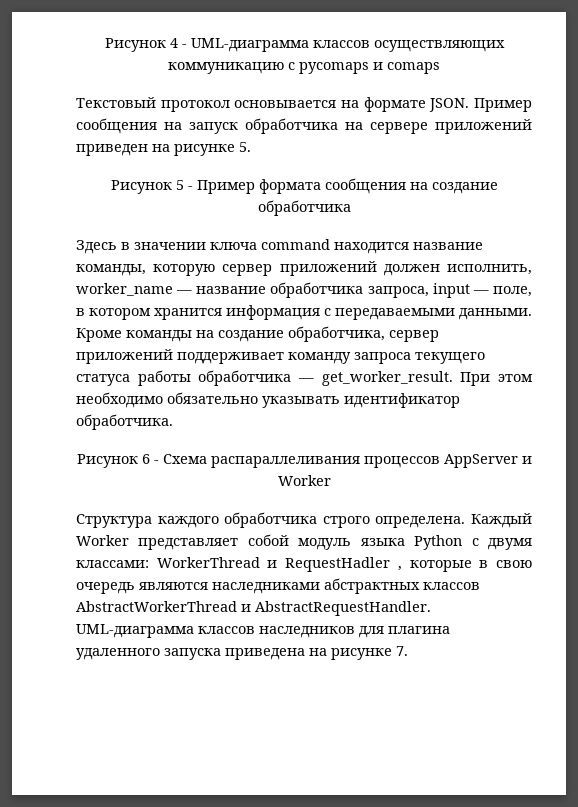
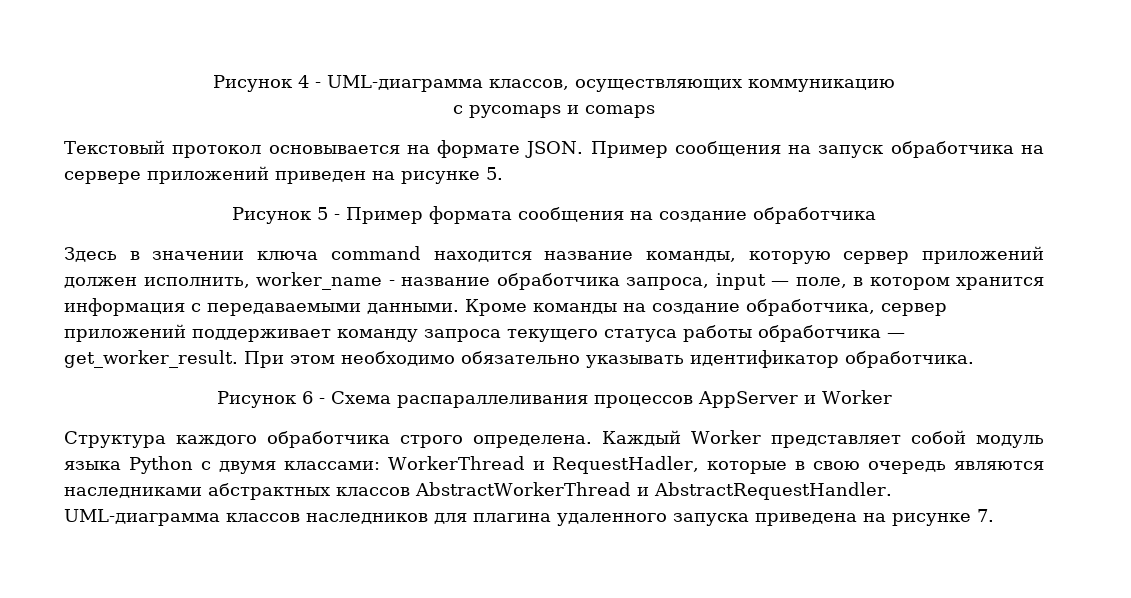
[312,40,370,48] классов -> [489,79,569,90] классов,
(284, 68) none -> (895, 85) //
[176,290,193,294] — -> [388,280,395,286] -
[285,557,402,572] RequestHadler , -> [552,456,700,474] RequestHadler,

